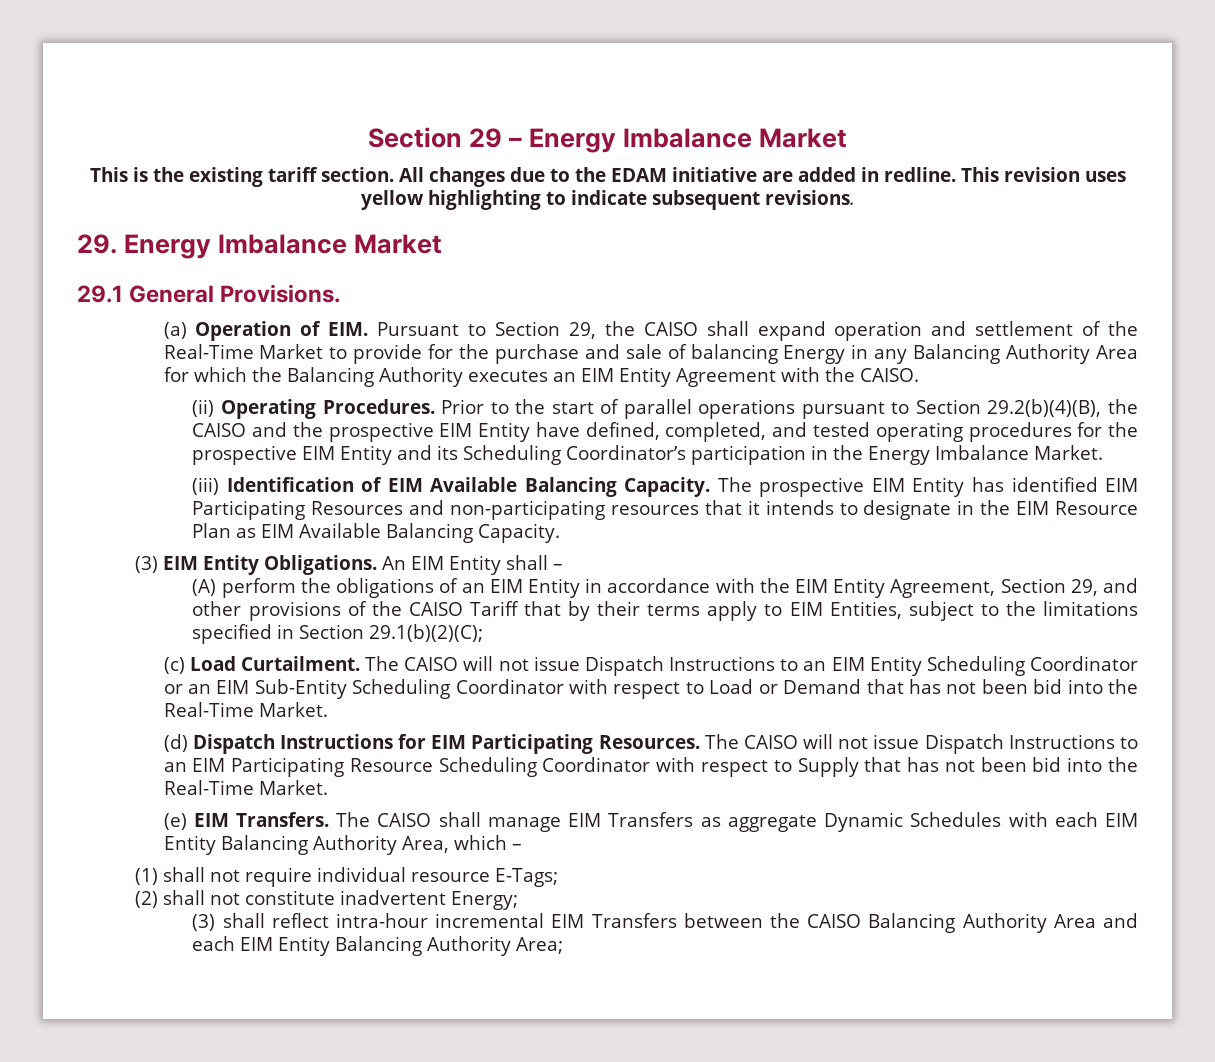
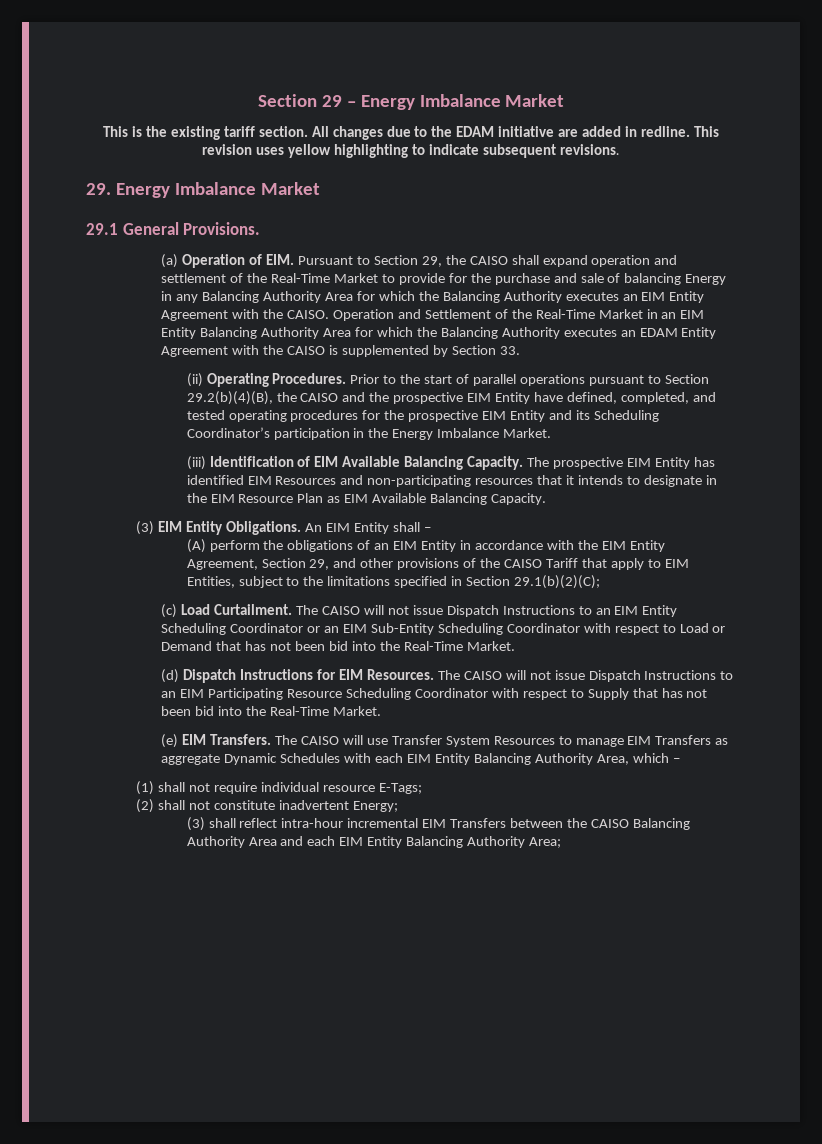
(919, 375) none -> [333,309,705,321] [161,327,717,339] [161,345,520,357] Operation and Settlement of the Real-Time Market in an EIM Entity Balancing Authority Area for which the Balancing Authority executes an EDAM Entity Agreement with the CAISO is supplemented by Section 33.
[192,500,306,520] Participating -> (272, 480) none
[568,601,701,621] by their terms -> (607, 563) none
[471,734,594,754] Participating -> (364, 674) none
[438,812,481,827] shall -> [343,735,572,747] will use Transfer System Resources to

